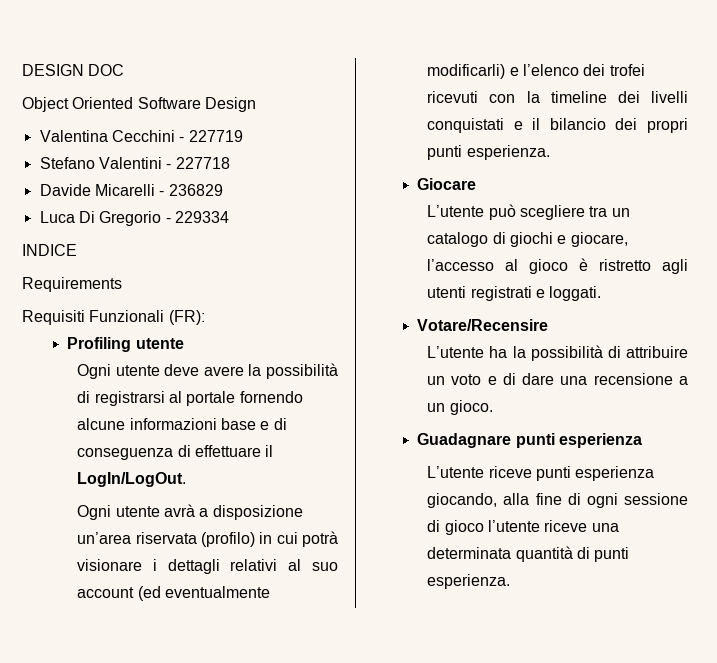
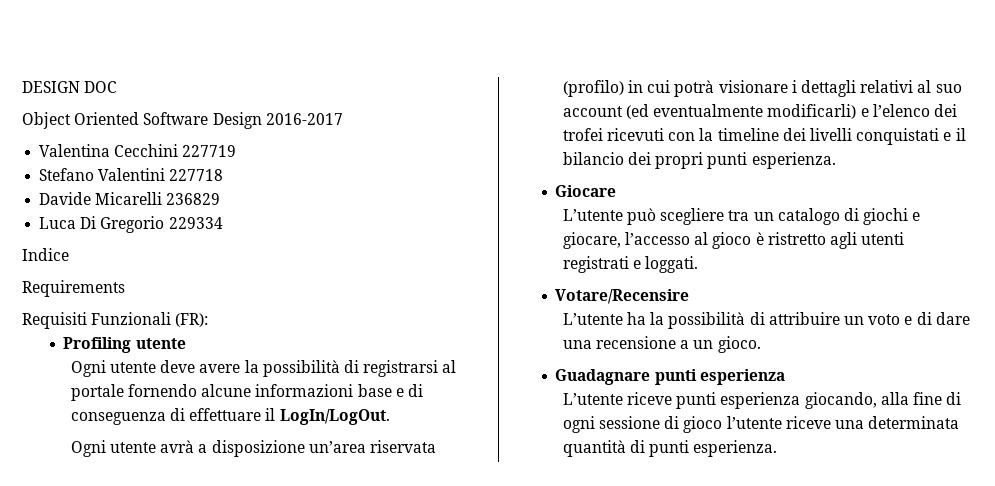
(256, 104) none -> [265,113,343,125] 2016-2017
[179,137,185,142] - -> (179, 150) none
[166,164,172,169] - -> (166, 174) none
[159,191,165,196] - -> (163, 198) none
[165,218,171,223] - -> (165, 224) none
[22,244,77,256] INDICE -> [22,248,69,261] Indice

